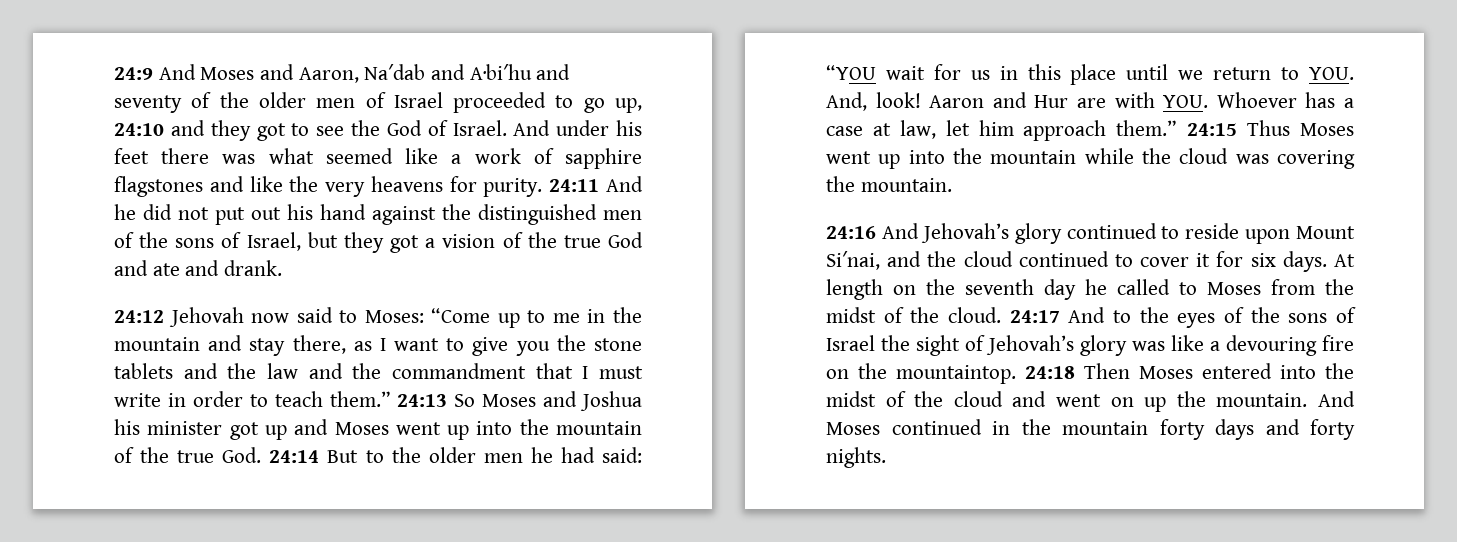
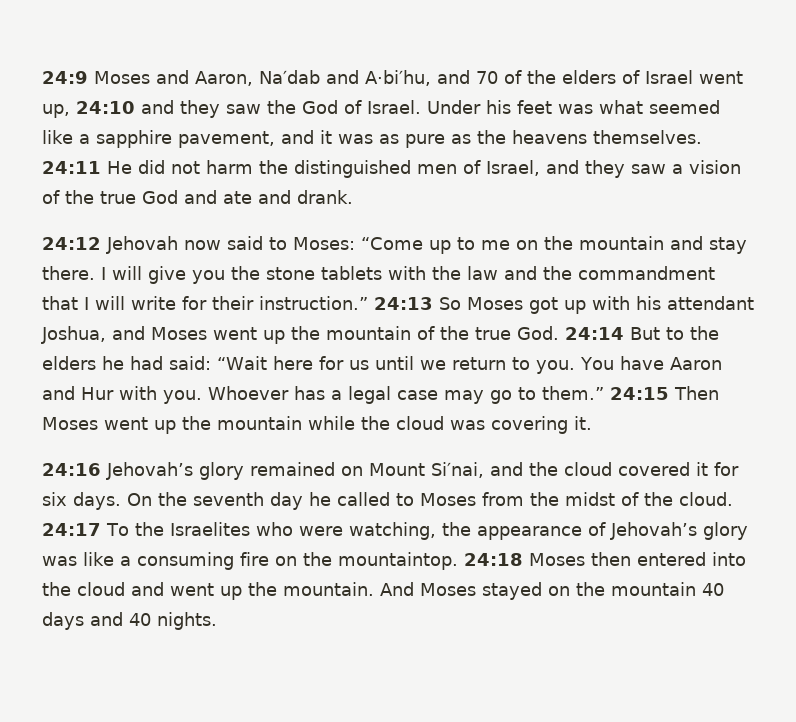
[158,64,196,80] And -> (88, 77) none
[469,64,571,80] [114,92,605,113] A·bi′hu and seventy of the older men of Israel proceeded to go -> [365,70,743,86] A·bi′hu, and 70 of the elders of Israel went
[256,123,345,141] got to see -> [226,104,261,114] saw
[513,120,610,136] And under -> [427,100,481,114] Under
[161,148,210,164] there -> (552, 107) none
[474,148,642,169] [114,176,643,197] [114,204,642,225] [114,232,420,253] work of sapphire flagstones and like the very heavens for purity. 24:11 And he did not put out his hand against the distinguished men of the sons of Israel, but they got -> [96,130,702,148] [42,160,666,178] sapphire pavement, and it was as pure as the heavens themselves. 24:11 He did not harm the distinguished men of Israel, and they saw
[587,309,606,323] in -> [516,240,538,250] on
[292,335,465,354] there, as I want to -> [42,266,142,280] there. I will
[183,363,218,379] and -> [388,266,426,280] with
[599,366,643,379] [114,391,642,411] [114,419,287,440] must write in order to teach them.” 24:13 So Moses and Joshua his minister got up -> [95,296,754,314] [41,326,106,344] will write for their instruction.” 24:13 So Moses got up with his attendant Joshua,
[476,421,513,435] into -> (285, 337) none
[428,447,523,463] older men -> [42,356,96,370] elders
[826,64,1354,85] [826,92,1354,111] [826,120,1107,141] “YOU wait for us in this place until we return to YOU. And, look! Aaron and Hur are with YOU. Whoever has a case at law, let him approach -> [217,356,722,374] [42,386,536,404] “Wait here for us until we return to you. You have Aaron and Hur with you. Whoever has a legal case may go to
[1247,120,1354,136] [826,150,945,169] Thus Moses went up into -> [674,386,719,400] [42,417,176,434] Then Moses went up
[826,176,952,192] the mountain. -> [574,416,592,430] it.
[881,223,1291,244] And Jehovah’s glory continued to reside upon -> [106,462,363,480] Jehovah’s glory remained on
[1018,251,1190,267] continued to cover -> [618,462,690,476] covered
[1334,254,1355,267] [826,279,916,300] At length on -> [127,493,152,506] On
[1068,307,1356,328] [826,335,960,356] And to the eyes of the sons of Israel the sight -> [106,522,582,540] To the Israelites who were watching, the appearance
[1226,335,1317,356] devouring -> [137,552,234,570] consuming
[1084,363,1193,379] Then Moses -> [529,552,631,566] Moses then
[826,391,944,407] midst of the -> (71, 589) none
[1110,397,1134,407] on -> (214, 589) none
[891,419,1205,440] continued in the mountain forty -> [482,582,724,600] stayed on the mountain 40
[1310,419,1355,440] forty -> [129,613,151,626] 40

